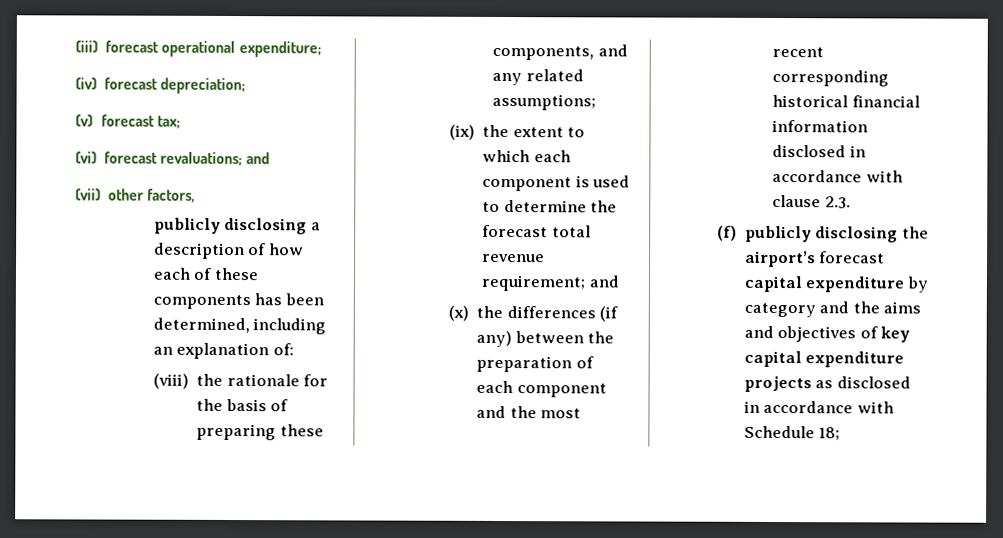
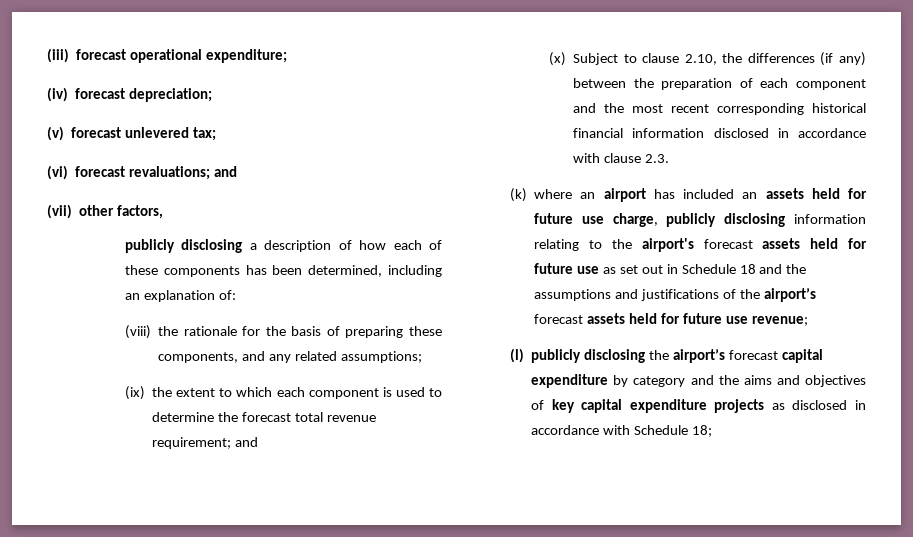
(156, 120) none -> [125,127,190,138] unlevered
(469, 313) none -> [573,53,717,65] Subject to clause 2.10,
[717,225,738,241] (f) -> [509,188,867,202] [534,213,866,227] [534,238,867,252] [534,263,807,274] [534,288,816,302] [534,313,808,326] [509,348,524,363] (k) where an airport has included an assets held for future use charge, publicly disclosing information relating to the airport's forecast assets held for future use as set out in Schedule 18 and the assumptions and justifications of the airport’s forecast assets held for future use revenue; // (l)

